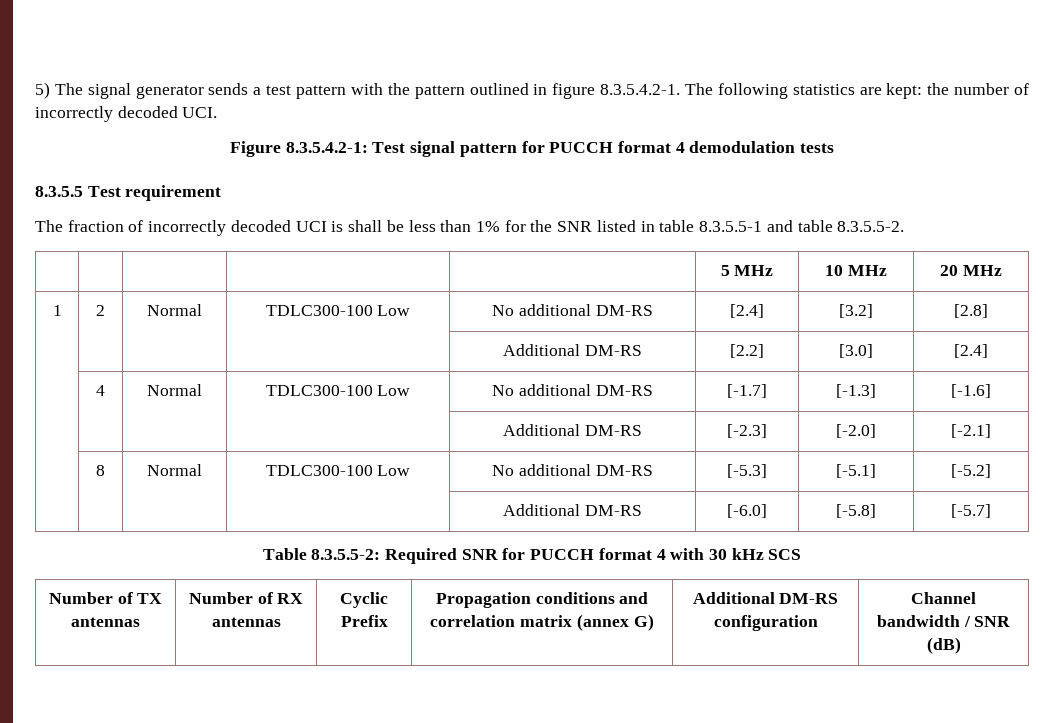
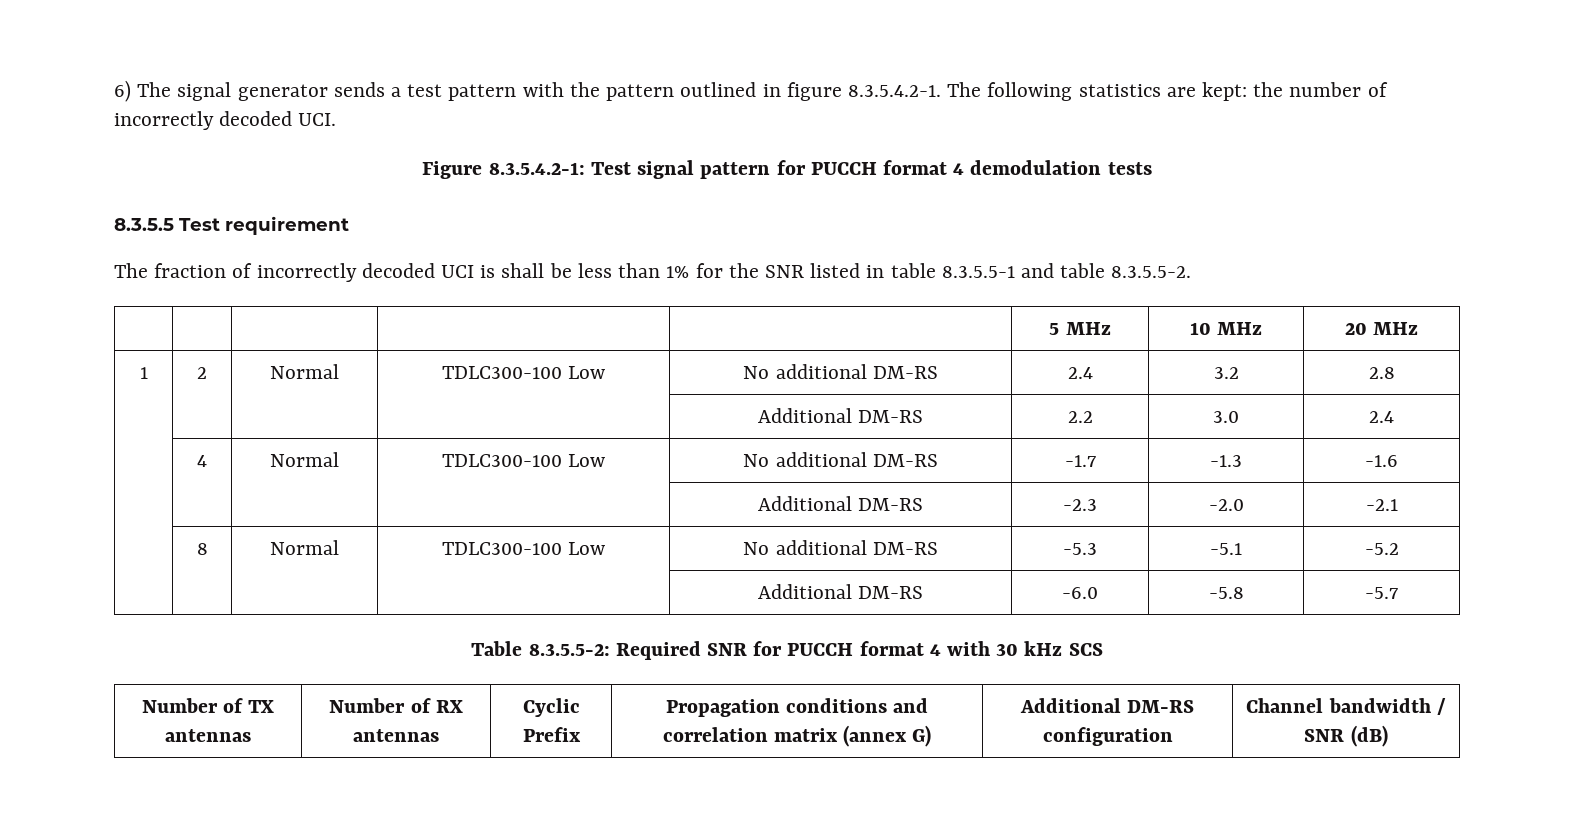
[35,82,50,99] 5) -> [114,80,131,102] 6)
[730,304,764,318] [839,304,873,318] [954,304,988,318] [503,344,642,356] [730,344,764,358] [839,344,873,358] [954,344,988,358] [2.4] | [3.2] | [2.8] // | | | | Additional DM-RS | [2.2] | [3.0] | [2.4] -> [1067,367,1093,379] [1213,367,1239,379] [1368,367,1395,379] [757,408,924,423] [1067,411,1093,423] [1213,411,1239,423] [1369,411,1394,423] 2.4 | 3.2 | 2.8 // | | | | Additional DM-RS | 2.2 | 3.0 | 2.4
[727,384,767,398] [836,384,876,398] [951,384,991,398] [503,424,642,436] [727,424,767,438] [836,424,876,438] [951,424,991,438] [-1.7] | [-1.3] | [-1.6] // | | | | Additional DM-RS | [-2.3] | [-2.0] | [-2.1] -> [1064,455,1096,467] [1210,455,1242,467] [1365,455,1398,467] [757,496,924,511] [1063,499,1097,511] [1208,499,1244,511] [1365,499,1398,511] -1.7 | -1.3 | -1.6 // | | | | Additional DM-RS | -2.3 | -2.0 | -2.1
[727,464,767,478] [836,464,876,478] [951,464,991,478] [503,504,642,516] [727,504,767,518] [836,504,876,518] [951,504,991,518] [-5.3] | [-5.1] | [-5.2] // | | | | Additional DM-RS | [-6.0] | [-5.8] | [-5.7] -> [1063,543,1097,555] [1210,543,1242,555] [1364,543,1399,555] [757,584,924,599] [1062,587,1098,599] [1208,587,1244,599] [1365,587,1398,599] -5.3 | -5.1 | -5.2 // | | | | Additional DM-RS | -6.0 | -5.8 | -5.7

